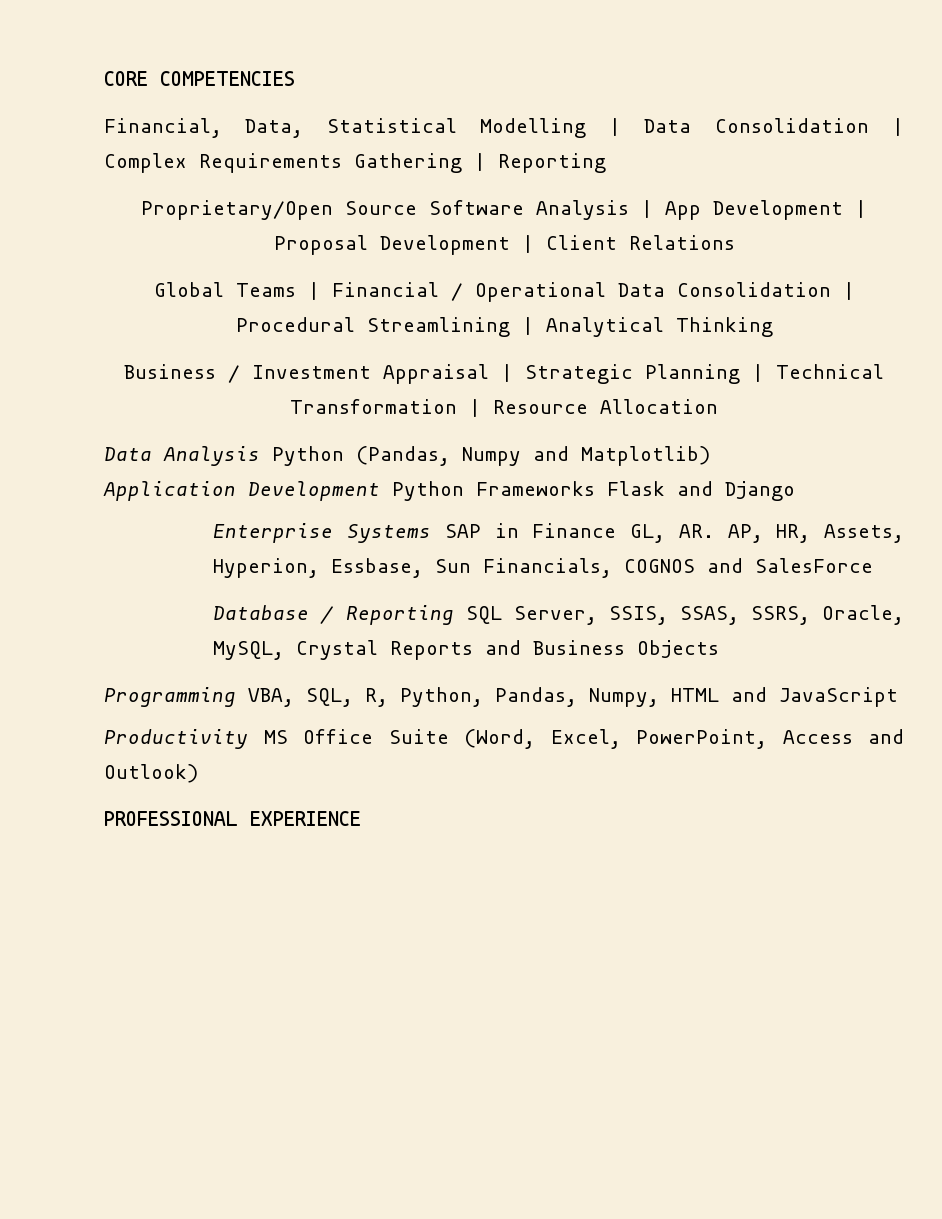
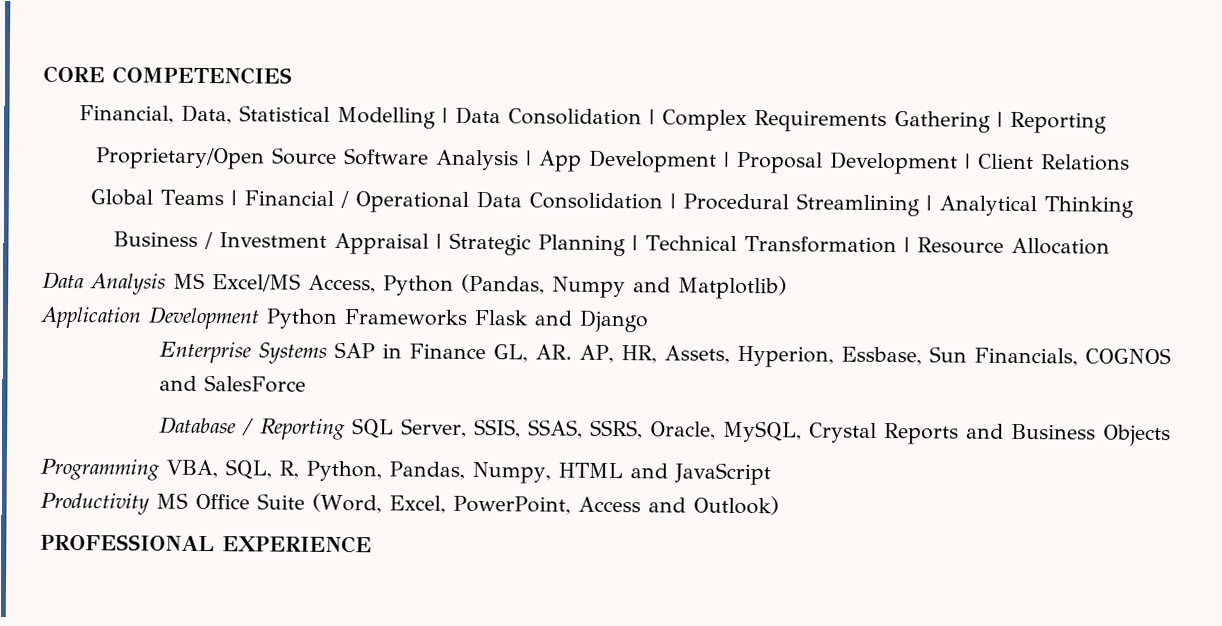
(260, 456) none -> [173,272,376,294] MS Excel/MS Access,

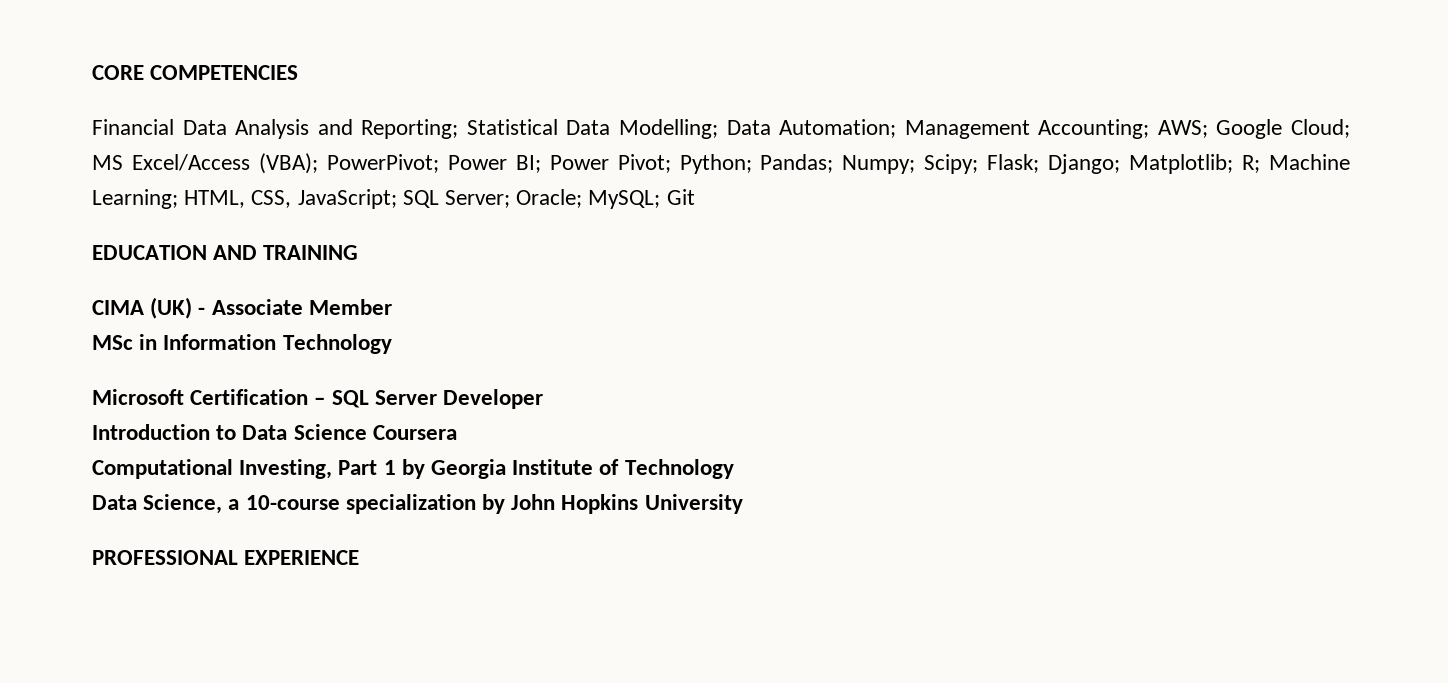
[78,104,1107,134] [95,147,1130,175] [90,189,1134,218] [113,231,1110,257] [42,271,787,300] [40,306,649,333] [158,341,1171,368] [158,375,306,393] [158,416,1171,447] [40,458,771,486] [40,492,779,516] Financial, Data, Statistical Modelling | Data Consolidation | Complex Requirements Gathering | Reporting // Proprietary/Open Source Software Analysis | App Development | Proposal Development | Client Relations // Global Teams | Financial / Operational Data Consolidation | Procedural Streamlining | Analytical Thinking // Business / Investment Appraisal | Strategic Planning | Technical Transformation | Resource Allocation // Data Analysis MS Excel/MS Access, Python (Pandas, Numpy and Matplotlib) // Application Development Python Frameworks Flask and Django // Enterprise Systems SAP in Finance GL, AR. AP, HR, Assets, Hyperion, Essbase, Sun Financials, COGNOS and SalesForce // Database / Reporting SQL Server, SSIS, SSAS, SSRS, Oracle, MySQL, Crystal Reports and Business Objects // Programming VBA, SQL, R, Python, Pandas, Numpy, HTML and JavaScript // Productivity MS Office Suite (Word, Excel, PowerPoint, Access and Outlook) -> [92,119,1351,139] [92,153,1350,174] [92,189,695,209] [92,245,359,260] [92,297,392,319] [92,334,392,354] [92,389,544,409] [92,424,457,440] [92,459,734,479] [92,494,743,514] Financial Data Analysis and Reporting; Statistical Data Modelling; Data Automation; Management Accounting; AWS; Google Cloud; MS Excel/Access (VBA); PowerPivot; Power BI; Power Pivot; Python; Pandas; Numpy; Scipy; Flask; Django; Matplotlib; R; Machine Learning; HTML, CSS, JavaScript; SQL Server; Oracle; MySQL; Git // EDUCATION AND TRAINING // CIMA (UK) - Associate Member // MSc in Information Technology // Microsoft Certification – SQL Server Developer // Introduction to Data Science Coursera // Computational Investing, Part 1 by Georgia Institute of Technology // Data Science, a 10-course specialization by John Hopkins University

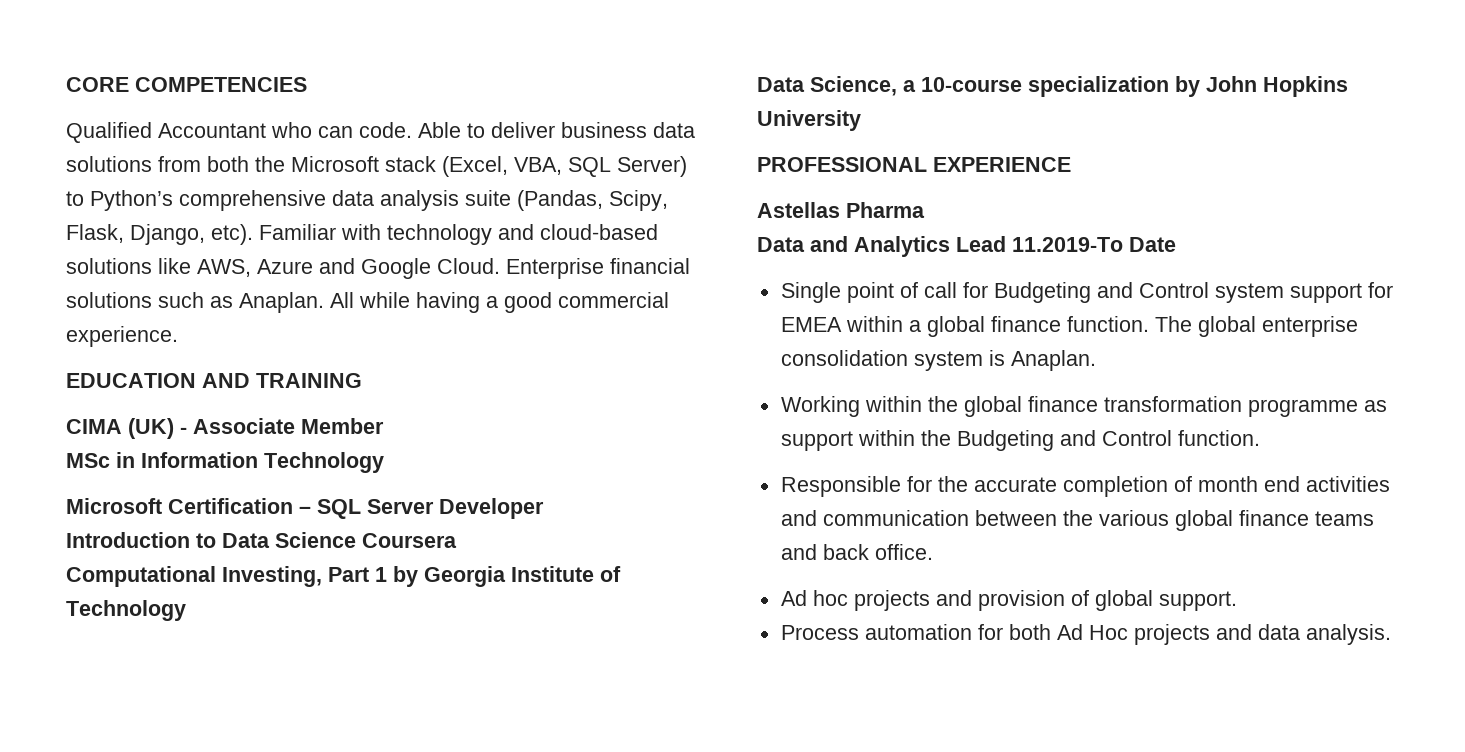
[92,119,1351,139] [92,153,1350,174] [92,189,695,209] Financial Data Analysis and Reporting; Statistical Data Modelling; Data Automation; Management Accounting; AWS; Google Cloud; MS Excel/Access (VBA); PowerPivot; Power BI; Power Pivot; Python; Pandas; Numpy; Scipy; Flask; Django; Matplotlib; R; Machine Learning; HTML, CSS, JavaScript; SQL Server; Oracle; MySQL; Git -> [66,122,695,143] [66,156,687,177] [66,190,668,211] [66,224,658,245] [66,258,690,279] [66,292,669,313] [66,326,178,347] Qualified Accountant who can code. Able to deliver business data solutions from both the Microsoft stack (Excel, VBA, SQL Server) to Python’s comprehensive data analysis suite (Pandas, Scipy, Flask, Django, etc). Familiar with technology and cloud-based solutions like AWS, Azure and Google Cloud. Enterprise financial solutions such as Anaplan. All while having a good commercial experience.
(360, 557) none -> [757,202,925,218] [757,236,1176,257] [780,282,1393,303] [780,316,1358,337] [780,350,1096,371] [780,396,1387,417] [780,430,1260,451] [780,476,1390,497] [780,510,1374,531] [780,544,933,560] [780,590,1237,611] [780,624,1391,645] // Astellas Pharma // Data and Analytics Lead 11.2019-To Date // Single point of call for Budgeting and Control system support for EMEA within a global finance function. The global enterprise consolidation system is Anaplan. // Working within the global finance transformation programme as support within the Budgeting and Control function. // Responsible for the accurate completion of month end activities and communication between the various global finance teams and back office. // Ad hoc projects and provision of global support. // Process automation for both Ad Hoc projects and data analysis.

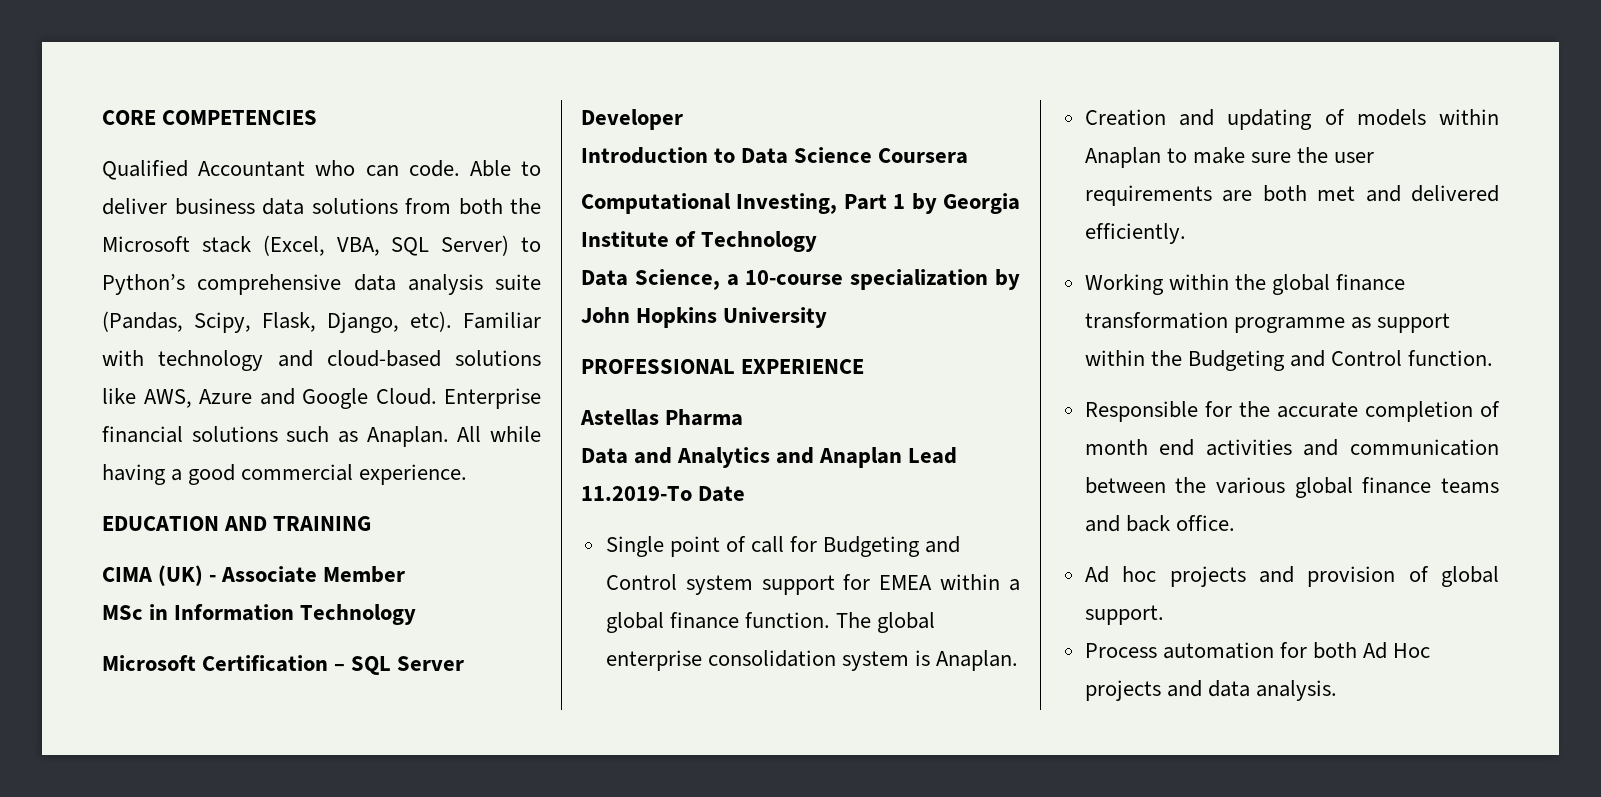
(950, 246) none -> [776,447,903,468] and Anaplan
(1096, 360) none -> [1084,109,1499,130] [1084,147,1375,168] [1084,185,1499,206] [1084,223,1186,244] // Creation and updating of models within Anaplan to make sure the user requirements are both met and delivered efficiently.

